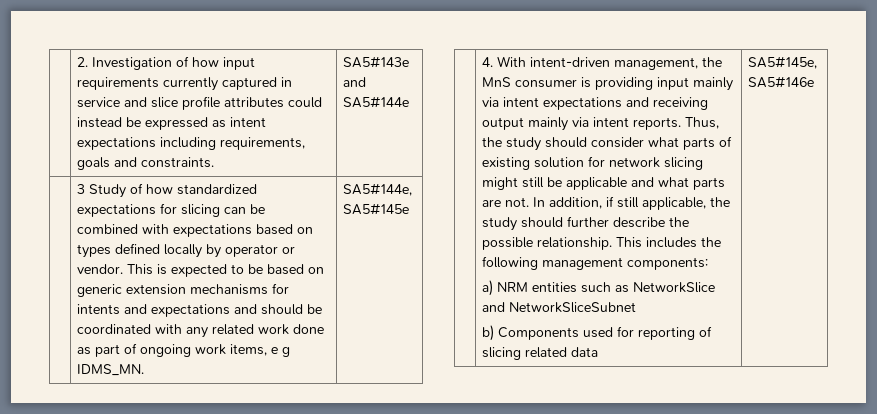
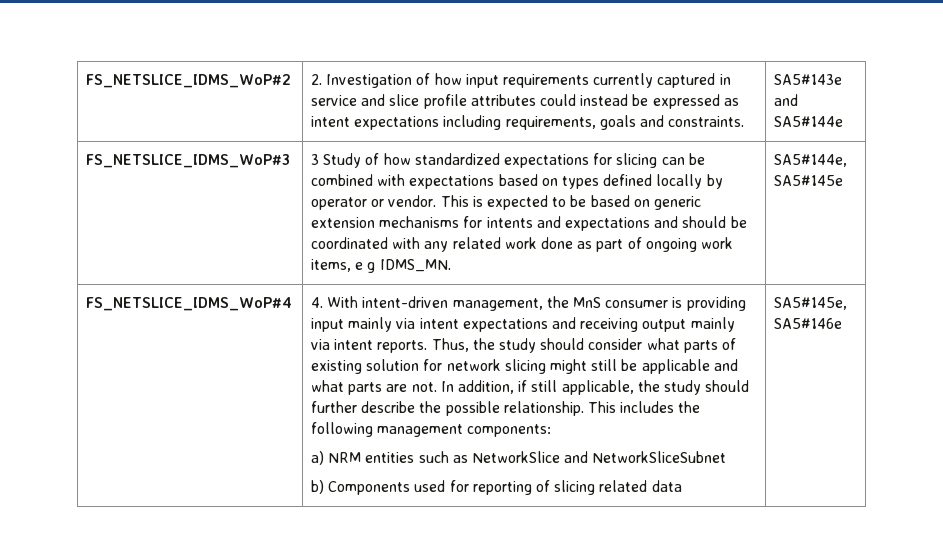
(77, 62) none -> [86,74,292,88] FS_NETSLICE_IDMS_WoP#2
(410, 102) none -> [86,154,291,168] FS_NETSLICE_IDMS_WoP#3
(410, 209) none -> [86,297,293,311] FS_NETSLICE_IDMS_WoP#4

